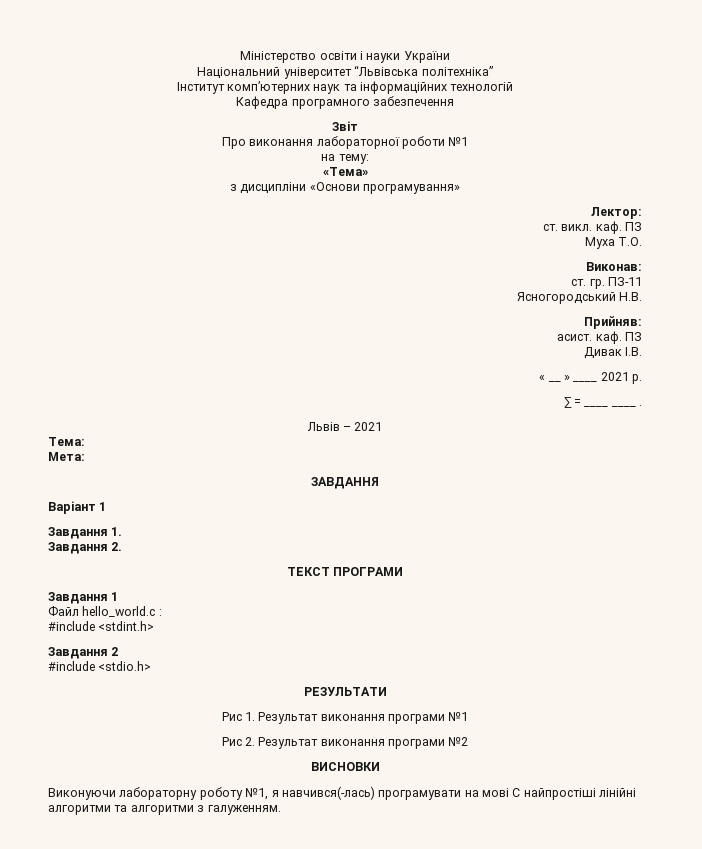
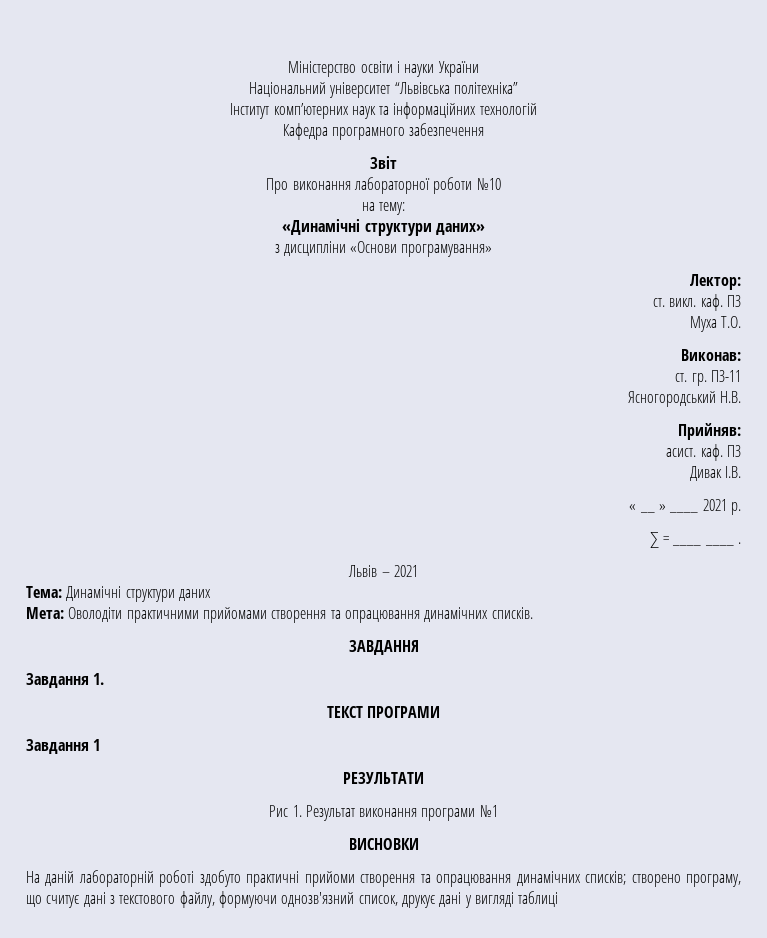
[448,137,469,146] №1 -> [476,178,501,190] №10
[322,167,368,176] «Тема» -> [282,219,485,236] «Динамічні структури даних»
[48,452,85,461] // Мета: -> [66,586,211,602] [26,607,533,623] Динамічні структури даних // Мета: Оволодіти практичними прийомами створення та опрацювання динамічних списків.
[48,501,107,514] // Варіант 1 -> (419, 647) none
[48,542,123,554] // Завдання 2. -> (105, 679) none
[48,606,162,617] [48,621,155,631] [48,647,119,659] [48,661,152,671] // Файл hello_world.c : // #include <stdint.h> // Завдання 2 // #include <stdio.h> -> (101, 745) none
[221,737,469,749] [310,762,380,771] [48,786,637,800] [48,805,281,815] Рис 2. Результат виконання програми №2 // ВИСНОВКИ // Виконуючи лабораторну роботу №1, я навчився(-лась) програмувати на мові С найпростіші лінійні алгоритми та алгоритми з галуженням. -> [348,838,419,850] [26,870,741,887] [26,891,559,908] ВИСНОВКИ // На даній лабораторній роботі здобуто практичні прийоми створення та опрацювання динамічних списків; створено програму, що считує дані з текстового файлу, формуючи однозв'язний список, друкує дані у вигляді таблиці

